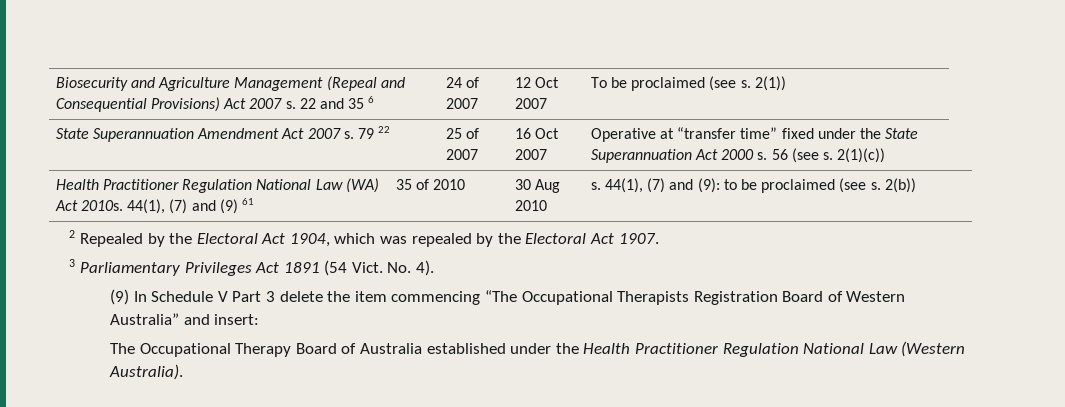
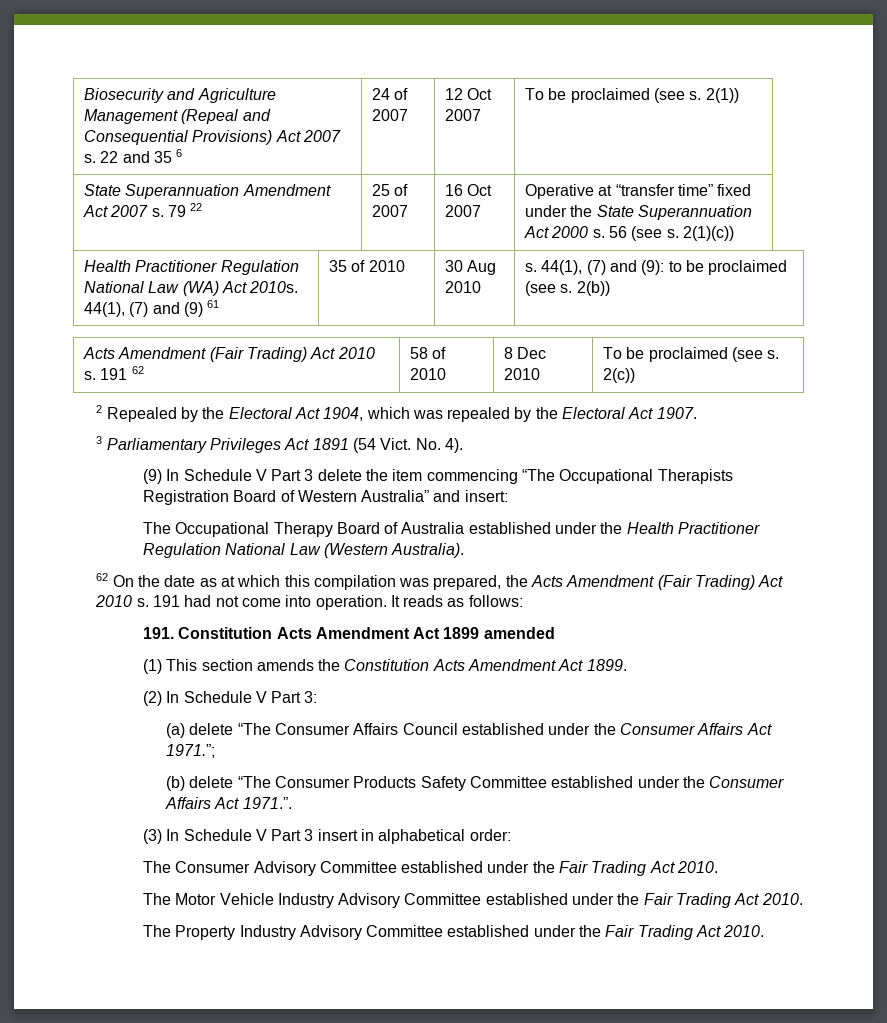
(916, 185) none -> [83,347,375,362] [84,366,144,380] [410,347,447,359] [410,368,447,380] [504,347,547,359] [504,368,541,380] [603,347,780,362] [603,368,636,383] // Acts Amendment (Fair Trading) Act 2010 s. 191 62 | 58 of 2010 | 8 Dec 2010 | To be proclaimed (see s. 2(c))
(184, 372) none -> [96,573,784,590] [95,595,523,610] [142,627,555,639] [142,659,627,674] [142,691,318,706] [166,723,772,738] [166,744,216,758] [166,776,785,791] [165,797,292,809] [142,829,511,844] [142,861,719,876] [142,893,803,908] [142,925,765,940] // 62 On the date as at which this compilation was prepared, the Acts Amendment (Fair Trading) Act 2010 s. 191 had not come into operation. It reads as follows: // 191. Constitution Acts Amendment Act 1899 amended // (1) This section amends the Constitution Acts Amendment Act 1899. // (2) In Schedule V Part 3: // (a) delete “The Consumer Affairs Council established under the Consumer Affairs Act 1971.”; // (b) delete “The Consumer Products Safety Committee established under the Consumer Affairs Act 1971.”. // (3) In Schedule V Part 3 insert in alphabetical order: // The Consumer Advisory Committee established under the Fair Trading Act 2010. // The Motor Vehicle Industry Advisory Committee established under the Fair Trading Act 2010. // The Property Industry Advisory Committee established under the Fair Trading Act 2010.

